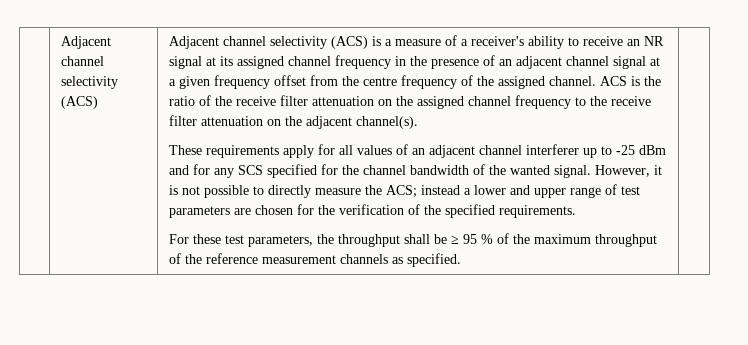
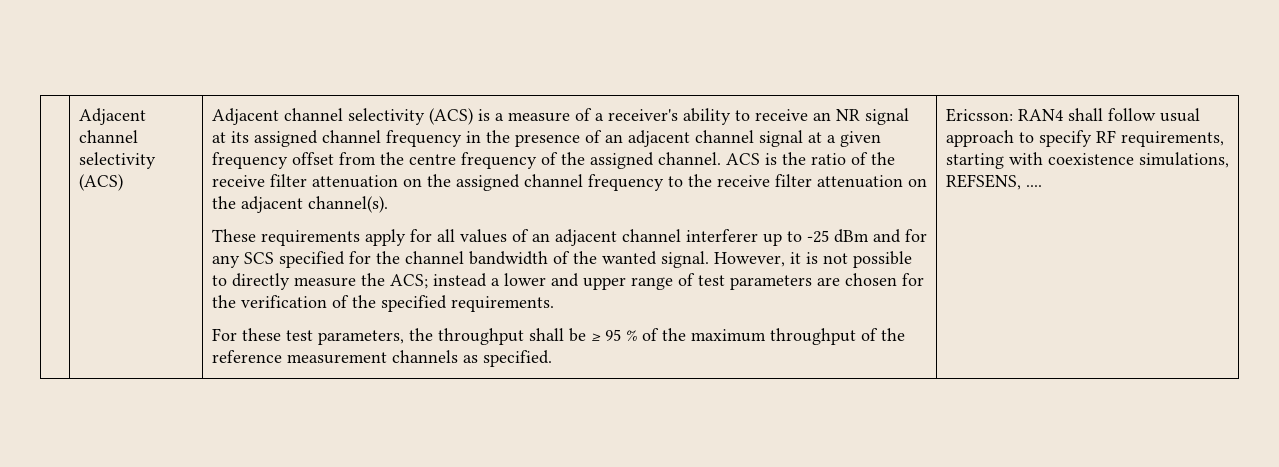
(461, 260) none -> [945,108,1200,122] [945,130,1224,147] [945,152,1229,169] [945,174,1042,190] Ericsson: RAN4 shall follow usual approach to specify RF requirements, starting with coexistence simulations, REFSENS, ....

